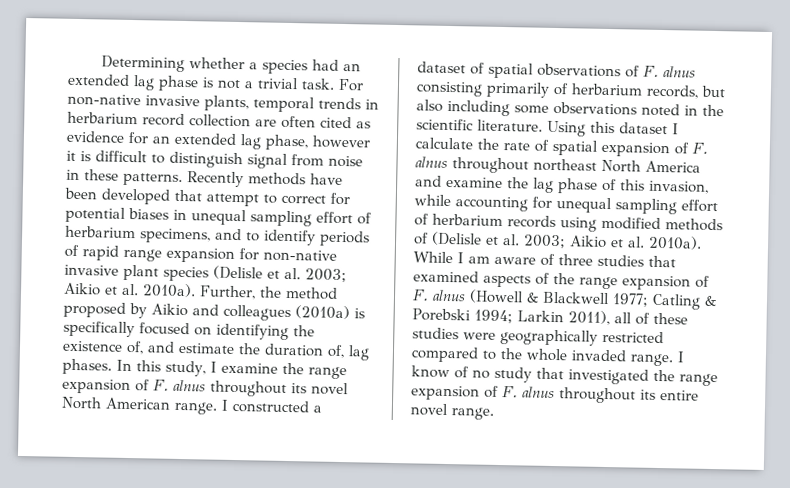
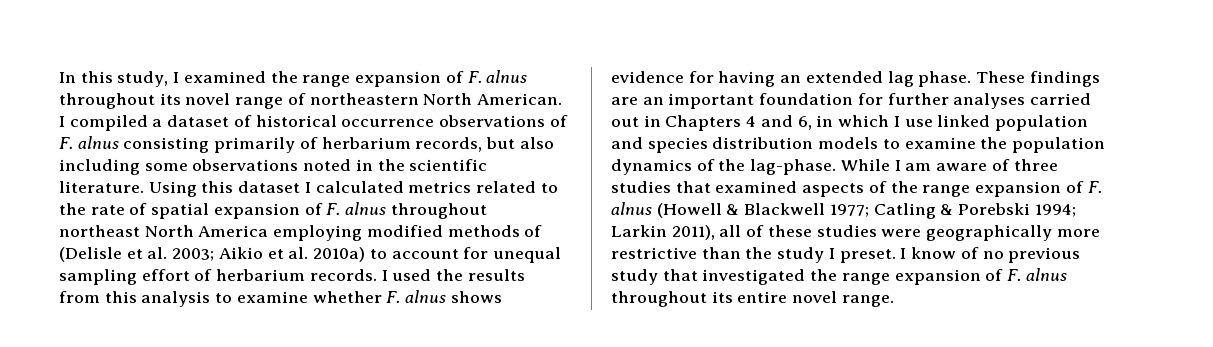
[101,55,362,75] [67,73,364,92] [67,93,379,113] [67,111,371,129] [66,130,371,151] [66,150,363,169] [66,169,343,188] [64,187,350,207] [65,206,372,227] [65,225,370,247] [64,244,337,263] [64,264,347,283] [63,282,338,300] [63,301,365,322] [63,320,315,341] [62,340,370,361] [62,358,112,375] Determining whether a species had an extended lag phase is not a trivial task. For non-native invasive plants, temporal trends in herbarium record collection are often cited as evidence for an extended lag phase, however it is difficult to distinguish signal from noise in these patterns. Recently methods have been developed that attempt to correct for potential biases in unequal sampling effort of herbarium specimens, and to identify periods of rapid range expansion for non-native invasive plant species (Delisle et al. 2003; Aikio et al. 2010a). Further, the method proposed by Aikio and colleagues (2010a) is specifically focused on identifying the existence of, and estimate the duration of, lag phases. -> (59, 77) none
[220,362,278,374] examine -> [183,71,266,83] examined
[61,396,310,415] North American range. I constructed -> [235,93,563,109] [59,115,148,131] range of northeastern North American. I compiled
[488,62,534,79] spatial -> [255,115,435,127] historical occurrence
[415,137,474,150] calculate -> [315,181,558,193] calculated metrics related to
[415,175,709,194] [414,194,718,215] [414,213,597,232] and examine the lag phase of this invasion, while accounting for unequal sampling effort of herbarium records using -> [273,225,363,241] employing
[648,235,702,250] 2010a). -> [313,247,561,263] [59,269,525,285] [59,290,502,307] [611,71,1100,87] [611,93,1092,109] [611,115,1088,131] [611,137,1106,153] [611,159,837,175] 2010a) to account for unequal sampling effort of herbarium records. I used the results from this analysis to examine whether F. alnus shows evidence for having an extended lag phase. These findings are an important foundation for further analyses carried out in Chapters 4 and 6, in which I use linked population and species distribution models to examine the population dynamics of the lag-phase.
[602,330,664,344] [411,346,673,367] restricted compared to the whole invaded range. -> [1056,229,1100,237] [611,247,896,263] more restrictive than the study I preset.
(490, 374) none -> [1008,247,1081,263] previous

